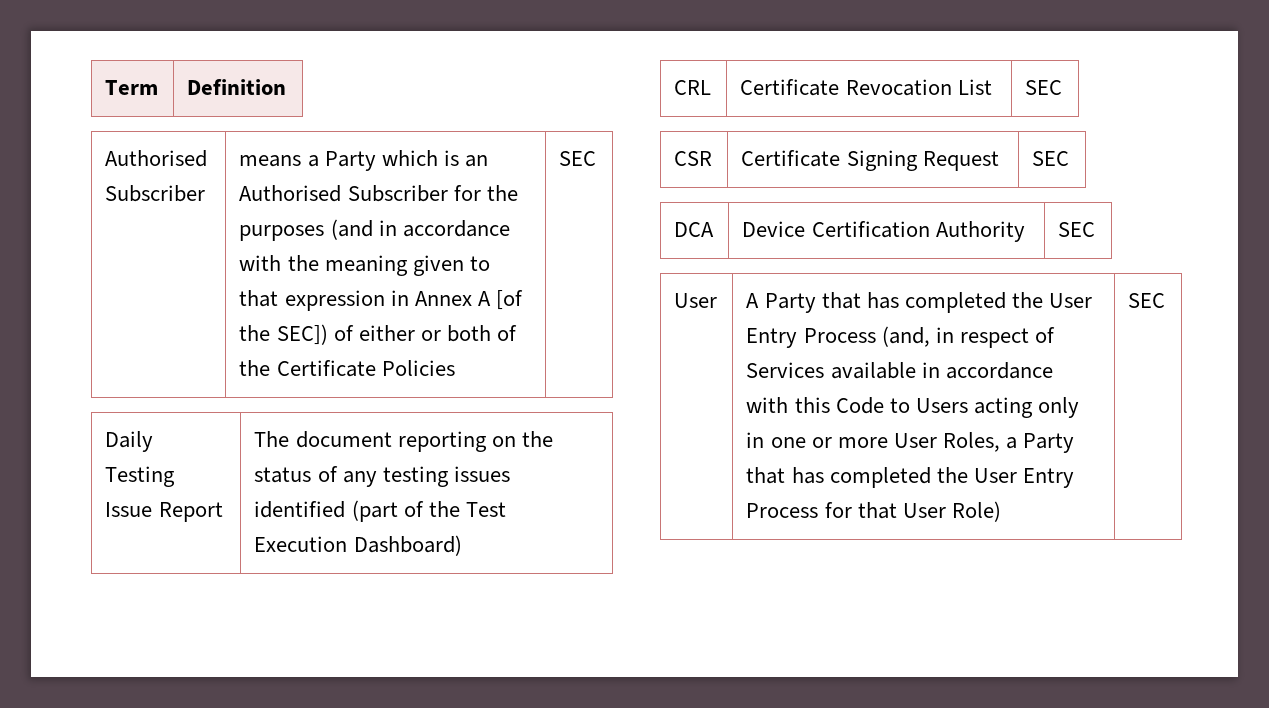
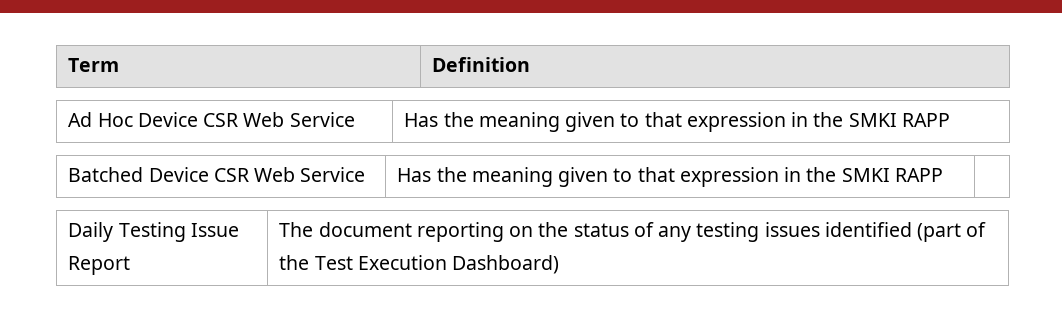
[105,150,208,167] [105,185,206,202] [239,150,488,171] [239,185,518,202] [239,219,510,241] [239,255,490,276] [239,290,523,311] [239,324,517,345] [239,360,455,377] [559,151,597,166] Authorised Subscriber | means a Party which is an Authorised Subscriber for the purposes (and in accordance with the meaning given to that expression in Annex A [of the SEC]) of either or both of the Certificate Policies | SEC -> [68,112,355,127] [404,112,950,132] [68,167,366,182] [397,167,943,187] Ad Hoc Device CSR Web Service | Has the meaning given to that expression in the SMKI RAPP // Batched Device CSR Web Service | Has the meaning given to that expression in the SMKI RAPP |
[674,80,712,95] [740,79,992,96] [1025,80,1063,95] [674,151,713,166] [741,150,999,171] [1032,151,1070,166] [674,222,715,237] [742,221,1025,242] [1058,222,1096,237] [674,293,718,308] [746,292,1092,313] [746,326,1055,348] [746,362,1053,379] [746,397,1079,418] [746,432,1074,453] [746,467,1074,488] [746,501,1001,522] [1128,293,1166,308] // CRL | Certificate Revocation List | SEC // CSR | Certificate Signing Request | SEC // DCA | Device Certification Authority | SEC // User | A Party that has completed the User Entry Process (and, in respect of Services available in accordance with this Code to Users acting only in one or more User Roles, a Party that has completed the User Entry Process for that User Role) | SEC -> (560, 264) none

